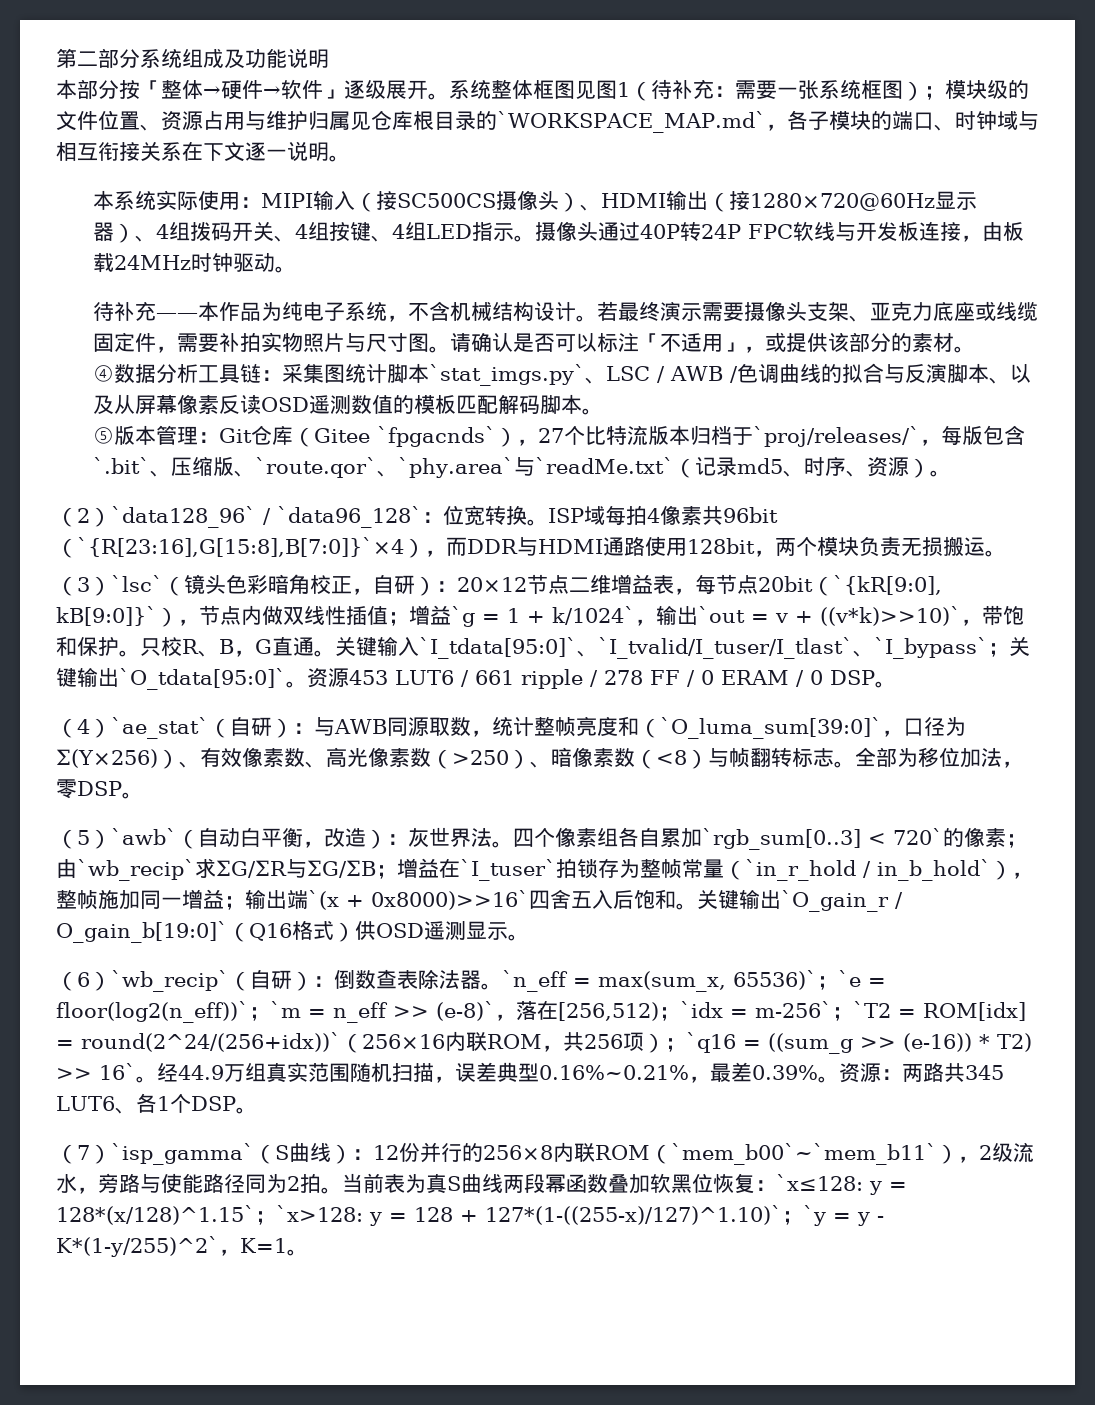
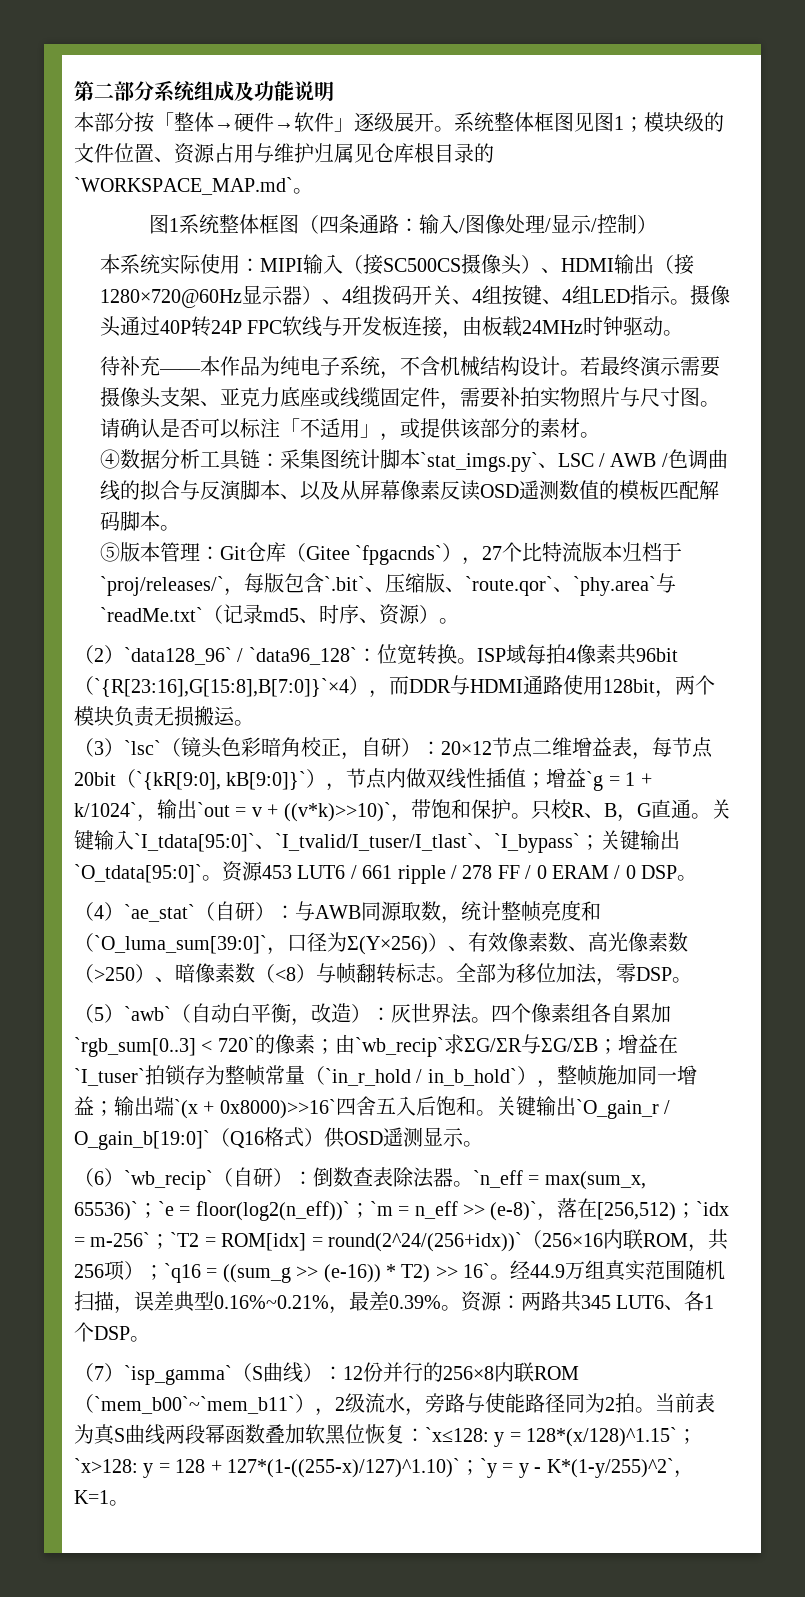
[630,79,924,101] （待补充：需要一张系统框图） -> (624, 123) none
[765,110,1039,131] [56,141,350,162] ，各子模块的端口、时钟域与相互衔接关系在下文逐一说明。 -> [293,188,313,194] [148,214,657,234] 。 // 图1系统整体框图（四条通路：输入/图像处理/显示/控制）

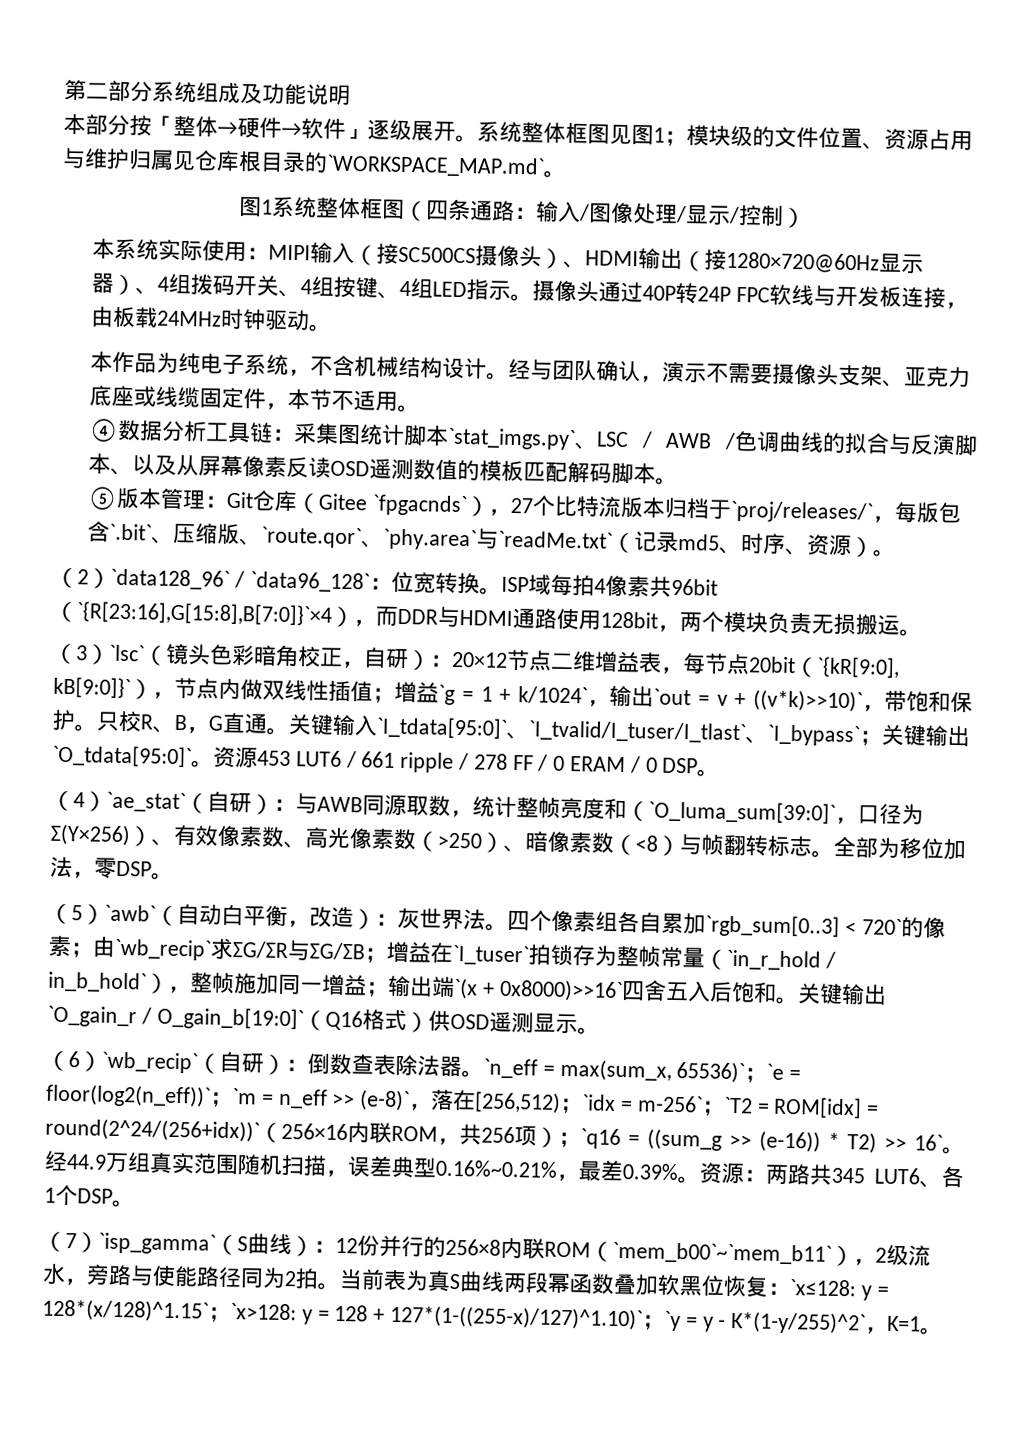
[99,356,201,376] 待补充—— -> (333, 328) none
[579,356,681,377] 若最终演示 -> [508,358,730,384] 经与团队确认，演示不
[459,387,720,408] [99,418,580,441] 需要补拍实物照片与尺寸图。请确认是否可以标注「不适用」，或提供该部分的素材 -> [287,388,399,411] 本节不适用

